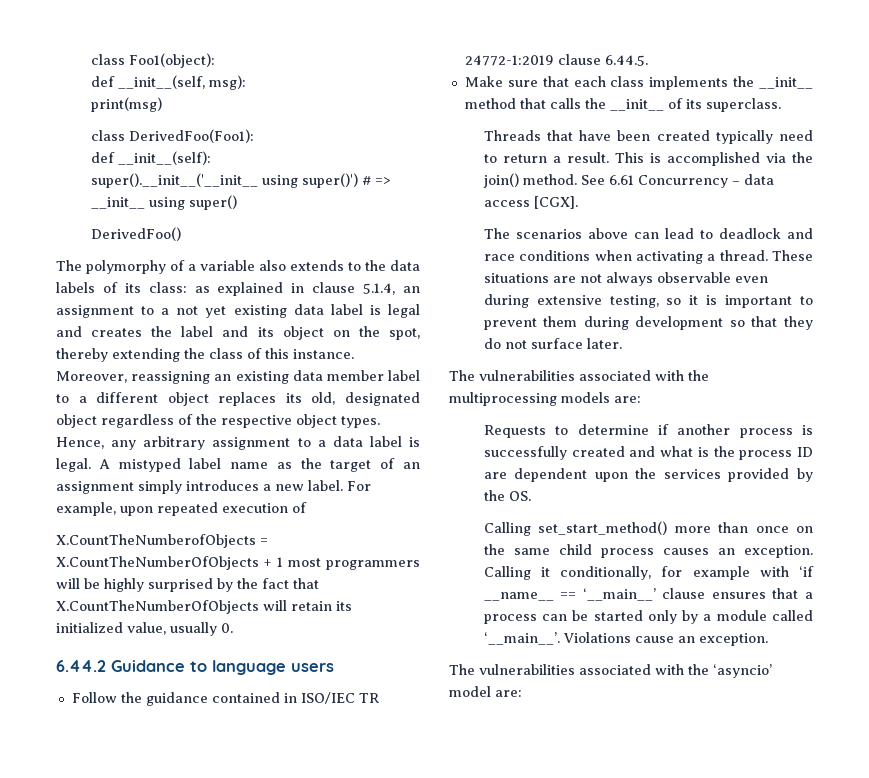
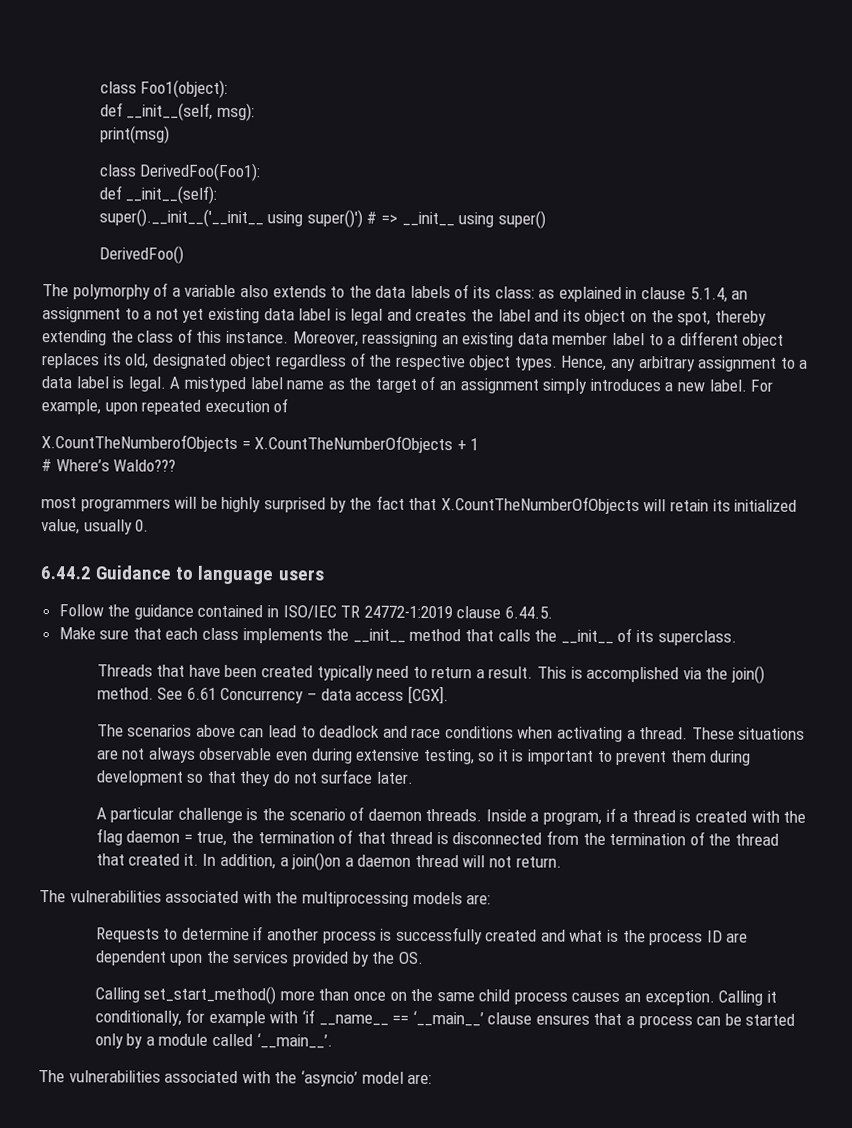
(283, 562) none -> [41,459,177,472] // # Where’s Waldo??? //
(622, 343) none -> [95,806,807,825] [95,828,779,846] [95,852,562,871] // A particular challenge is the scenario of daemon threads. Inside a program, if a thread is created with the flag daemon = true, the termination of that thread is disconnected from the termination of the thread that created it. In addition, a join()on a daemon thread will not return.
[562,632,768,646] Violations cause an exception. -> (333, 1041) none

